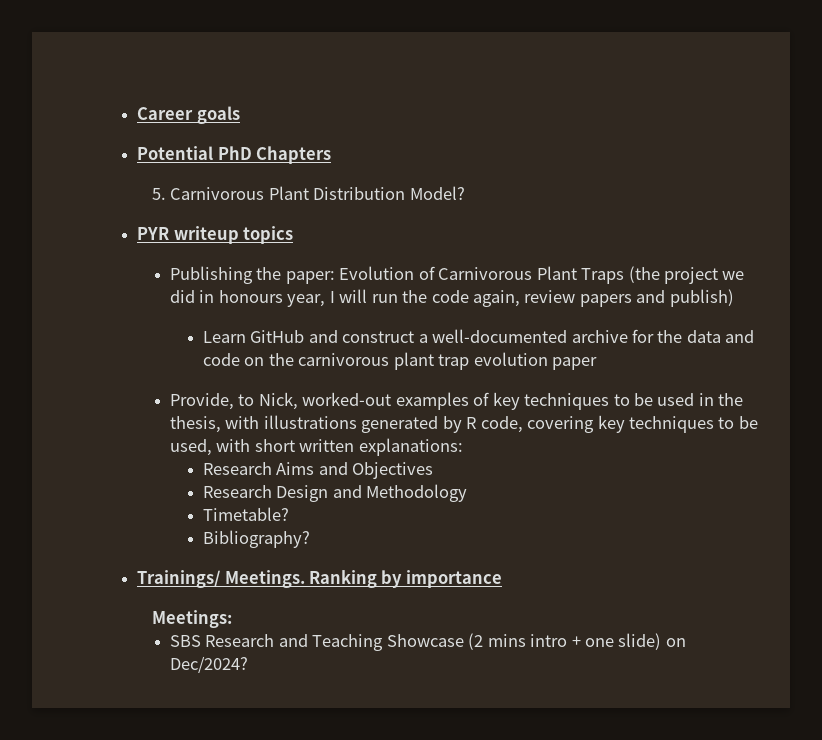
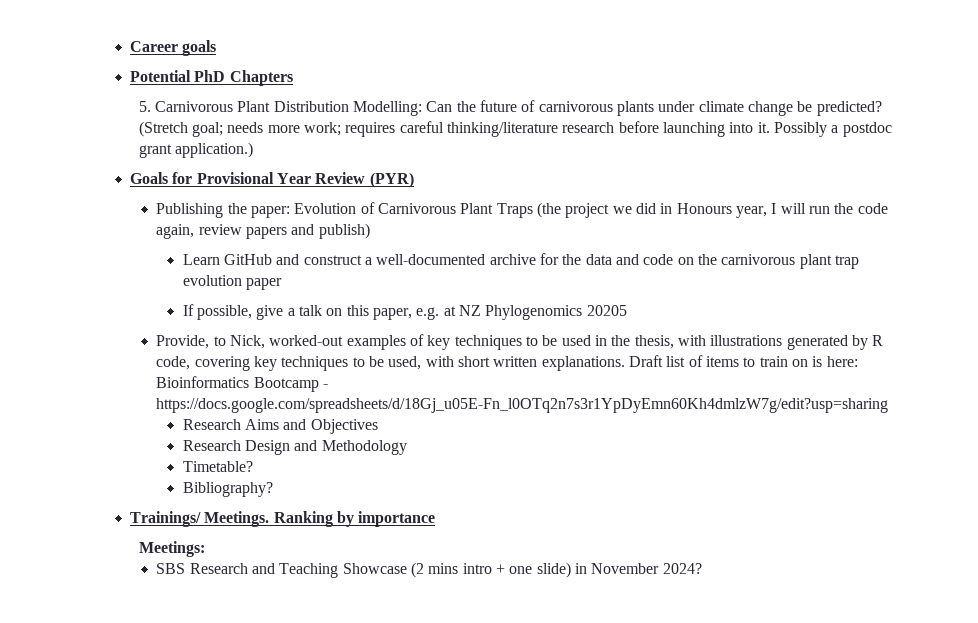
[409,186,465,200] [137,226,293,244] Model? // PYR writeup topics -> [353,100,882,116] [138,121,892,137] [138,142,254,158] [130,172,414,188] Modelling: Can the future of carnivorous plants under climate change be predicted? (Stretch goal; needs more work; requires careful thinking/literature research before launching into it. Possibly a postdoc grant application.) // Goals for Provisional Year Review (PYR)
[218,290,283,303] honours -> [676,203,732,214] Honours
(598, 363) none -> [182,304,627,320] // If possible, give a talk on this paper, e.g. at NZ Phylogenomics 20205
[358,438,463,456] explanations: -> [541,355,858,371] [156,376,329,392] [156,398,889,413] explanations. Draft list of items to train on is here: Bioinformatics Bootcamp - https://docs.google.com/spreadsheets/d/18Gj_u05E-Fn_l0OTq2n7s3r1YpDyEmn60Kh4dmlzW7g/edit?usp=sharing
[665,638,686,647] [169,656,248,673] on Dec/2024? -> [574,563,702,574] in November 2024?

